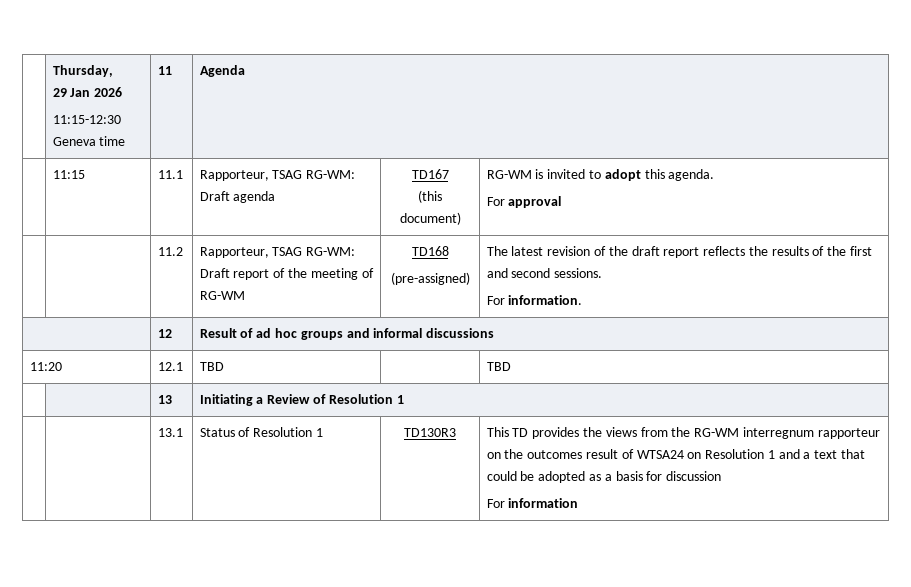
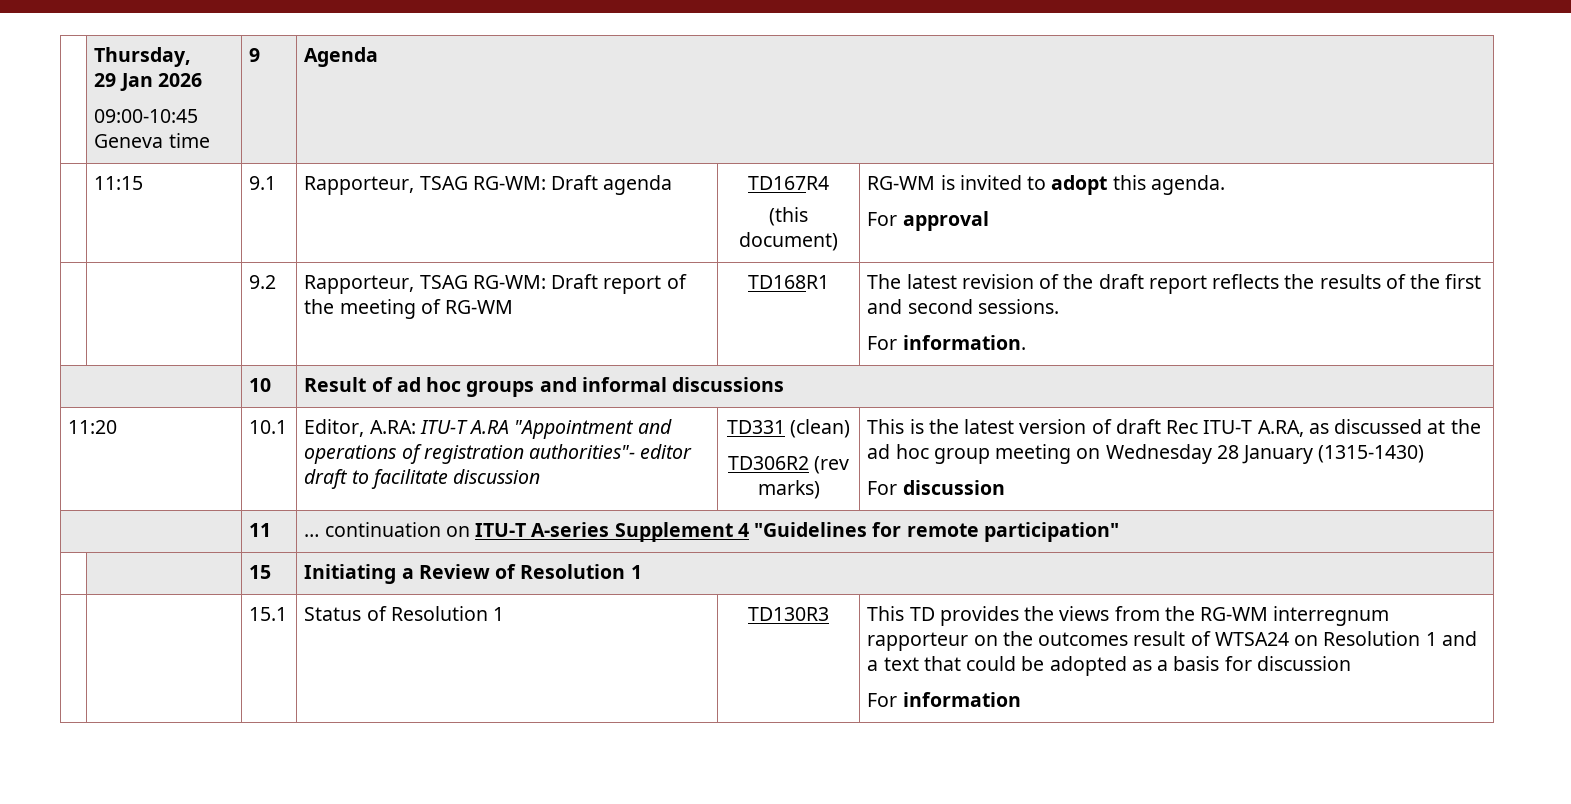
[52,115,121,124] 11:15-12:30 -> [94,109,199,123] 09:00-10:45
[157,66,172,75] 11 -> [249,48,261,62] 9
[157,170,183,179] 11.1 -> [249,176,277,190] 9.1
[411,169,449,179] TD167 -> [748,176,829,190] TD167R4
[157,247,183,256] 11.2 -> [249,275,277,289] 9.2
[411,246,449,256] [390,272,470,285] TD168 // (pre-assigned) -> [748,275,829,289] TD168R1
[157,329,172,338] 12 -> [249,378,272,392] 10
[157,362,183,371] [199,362,224,371] [486,362,511,371] [157,395,172,404] 12.1 | TBD | | TBD // | | 13 -> [249,420,288,434] [304,419,672,439] [304,444,693,464] [304,469,541,489] [726,419,851,438] [727,456,850,474] [757,480,820,499] [867,419,1481,437] [867,444,1425,464] [867,480,1005,495] [249,523,272,537] [304,522,1119,542] [249,565,272,579] 10.1 | Editor, A.RA: ITU-T A.RA "Appointment and operations of registration authorities"- editor draft to facilitate discussion | TD331 (clean) // TD306R2 (rev marks) | This is the latest version of draft Rec ITU-T A.RA, as discussed at the ad hoc group meeting on Wednesday 28 January (1315-1430) // For discussion // | 11 | … continuation on ITU-T A-series Supplement 4 "Guidelines for remote participation" // | | 15
[157,428,183,437] 13.1 -> [249,607,288,621] 15.1

